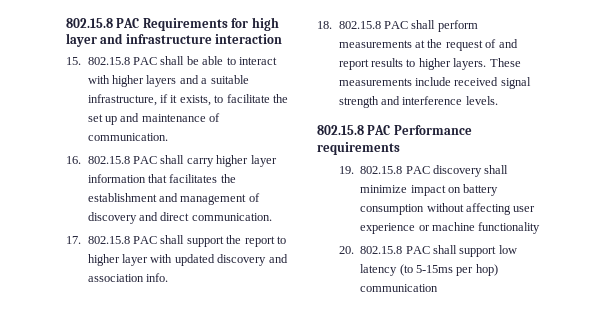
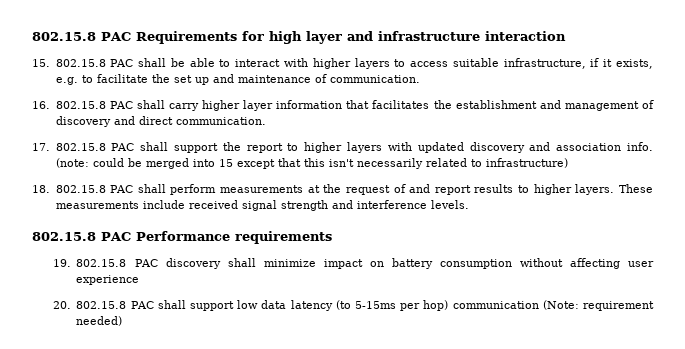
[179,75,208,84] and a -> [394,59,449,67] to access
(211, 100) none -> [55,77,78,85] e.g.
[122,254,149,266] layer -> [347,142,383,153] layers
(169, 277) none -> [55,158,568,169] (note: could be merged into 15 except that this isn't necessarily related to infrastructure)
[418,222,541,234] or machine functionality -> (140, 280) none
(517, 249) none -> [261,300,287,309] data
(439, 288) none -> [542,300,654,311] [76,316,123,326] (Note: requirement needed)

